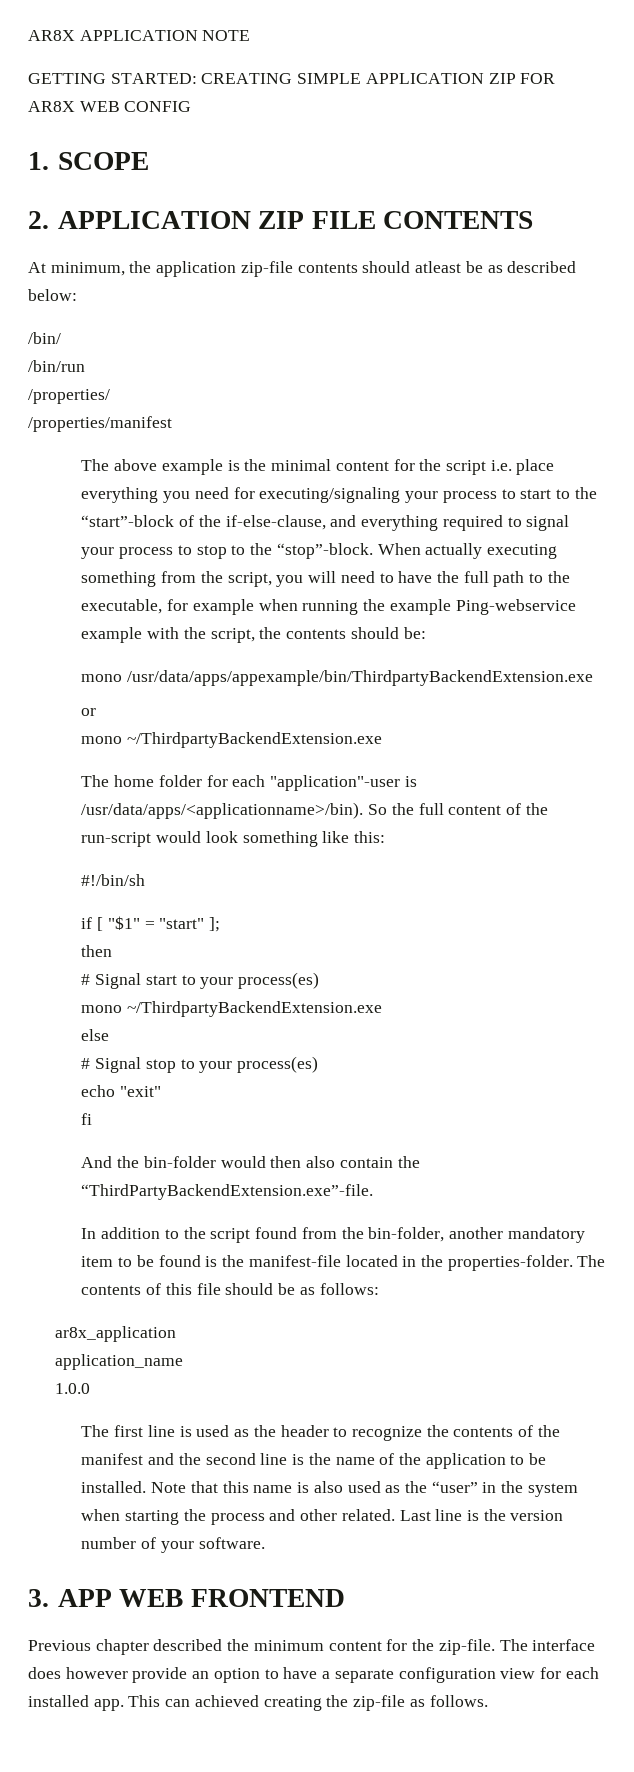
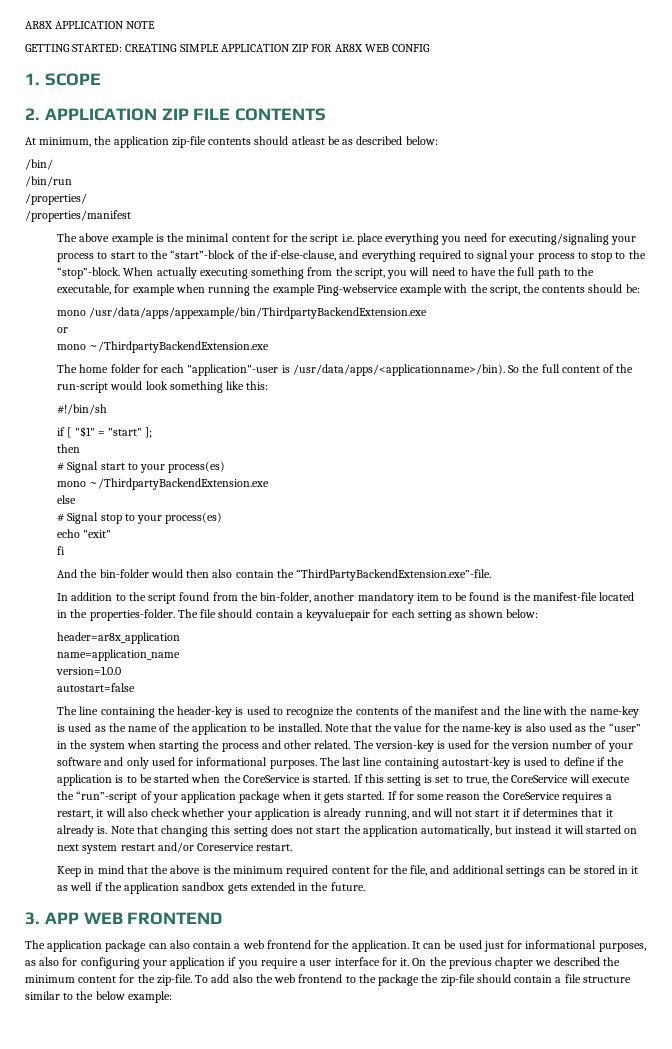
[81,1283,379,1295] [54,1326,176,1342] [54,1354,183,1370] [54,1383,90,1394] [81,1425,329,1437] contents of this file should be as follows: // ar8x_application // application_name // 1.0.0 // The first line is used as the header -> [200,609,539,621] [57,632,181,644] [57,649,181,661] [56,666,122,675] [57,683,136,692] [57,706,270,718] file should contain a keyvaluepair for each setting as shown below: // header=ar8x_application // name=application_name // version=1.0.0 // autostart=false // The line containing the header-key is used
[205,1453,305,1465] second line is -> [522,706,639,718] [57,723,106,732] line with the name-key is used as
[222,1481,293,1493] this name -> [375,723,512,735] the value for the name-key
[399,1509,479,1521] Last line is -> [353,740,490,752] The version-key is used for
[198,1537,265,1549] [28,1589,345,1607] [28,1639,149,1655] software. // 3. APP WEB FRONTEND // Previous chapter -> [57,757,625,769] [57,774,630,786] [57,791,613,803] [57,808,613,820] [57,825,638,837] [57,842,293,854] [57,865,639,877] [57,882,365,894] [25,912,223,925] [25,940,646,952] [25,957,552,969] software and only used for informational purposes. The last line containing autostart-key is used to define if the application is to be started when the CoreService is started. If this setting is set to true, the CoreService will execute the “run”-script of your application package when it gets started. If for some reason the CoreService requires a restart, it will also check whether your application is already running, and will not start it if determines that it already is. Note that changing this setting does not start the application automatically, but instead it will started on next system restart and/or Coreservice restart. // Keep in mind that the above is the minimum required content for the file, and additional settings can be stored in it as well if the application sandbox gets extended in the future. // 3. APP WEB FRONTEND // The application package can also contain a web frontend for the application. It can be used just for informational purposes, as also for configuring your application if you require a user interface for it. On the previous chapter we
[499,1639,596,1651] [28,1667,599,1683] [28,1695,488,1711] The interface does however provide an option to have a separate configuration view for each installed app. This can achieved creating the zip-file as follows. -> [195,974,631,986] [25,991,172,1003] To add also the web frontend to the package the zip-file should contain a file structure similar to the below example:

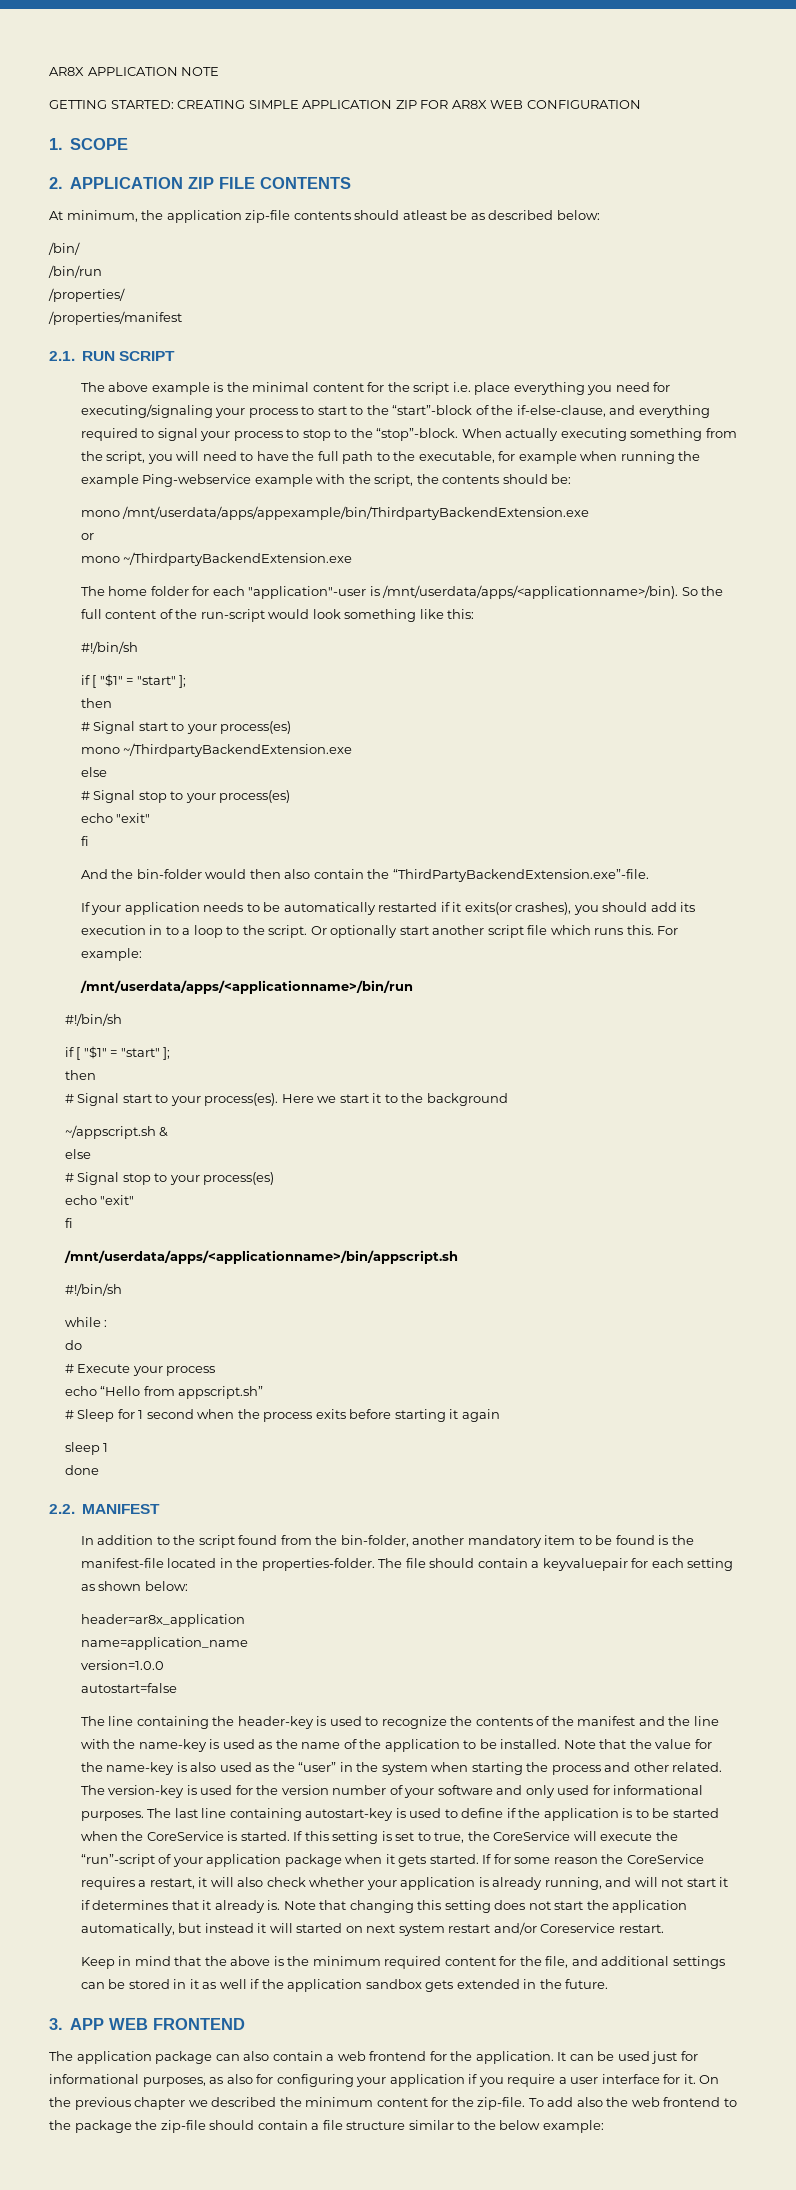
[392,44,431,52] CONFIG -> [526,100,641,109] CONFIGURATION
(131, 216) none -> [49,351,175,361] // 2.1. RUN SCRIPT
[89,307,428,319] /usr/data/apps/appexample/bin/ThirdpartyBackendExtension.exe -> [122,506,590,520] /mnt/userdata/apps/appexample/bin/ThirdpartyBackendExtension.exe
[292,364,505,376] /usr/data/apps/<applicationname>/bin). -> [382,585,679,599] /mnt/userdata/apps/<applicationname>/bin).
(492, 575) none -> [80,902,696,915] [80,925,679,938] [80,948,142,961] [79,980,413,994] [64,1013,122,1026] [64,1046,171,1060] [64,1070,96,1080] [64,1093,508,1106] [64,1125,169,1139] [64,1149,91,1159] [64,1172,275,1185] [64,1195,135,1205] [64,1218,73,1228] [63,1250,458,1264] [64,1283,122,1296] [64,1317,108,1327] [64,1340,82,1350] [64,1364,216,1376] [64,1386,264,1399] [64,1409,500,1422] [64,1442,109,1455] [64,1465,99,1475] [49,1504,160,1514] // If your application needs to be automatically restarted if it exits(or crashes), you should add its execution in to a loop to the script. Or optionally start another script file which runs this. For example: // /mnt/userdata/apps/<applicationname>/bin/run // #!/bin/sh // if [ "$1" = "start" ]; // then // # Signal start to your process(es). Here we start it to the background // ~/appscript.sh & // else // # Signal stop to your process(es) // echo "exit" // fi // /mnt/userdata/apps/<applicationname>/bin/appscript.sh // #!/bin/sh // while : // do // # Execute your process // echo “Hello from appscript.sh” // # Sleep for 1 second when the process exits before starting it again // sleep 1 // done // 2.2. MANIFEST

